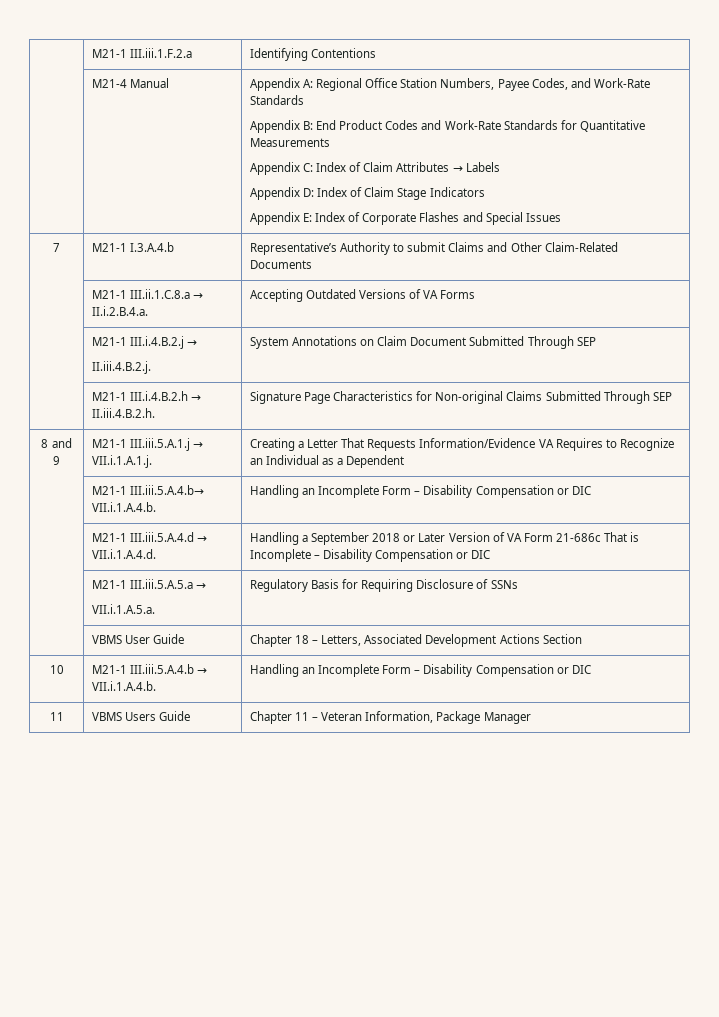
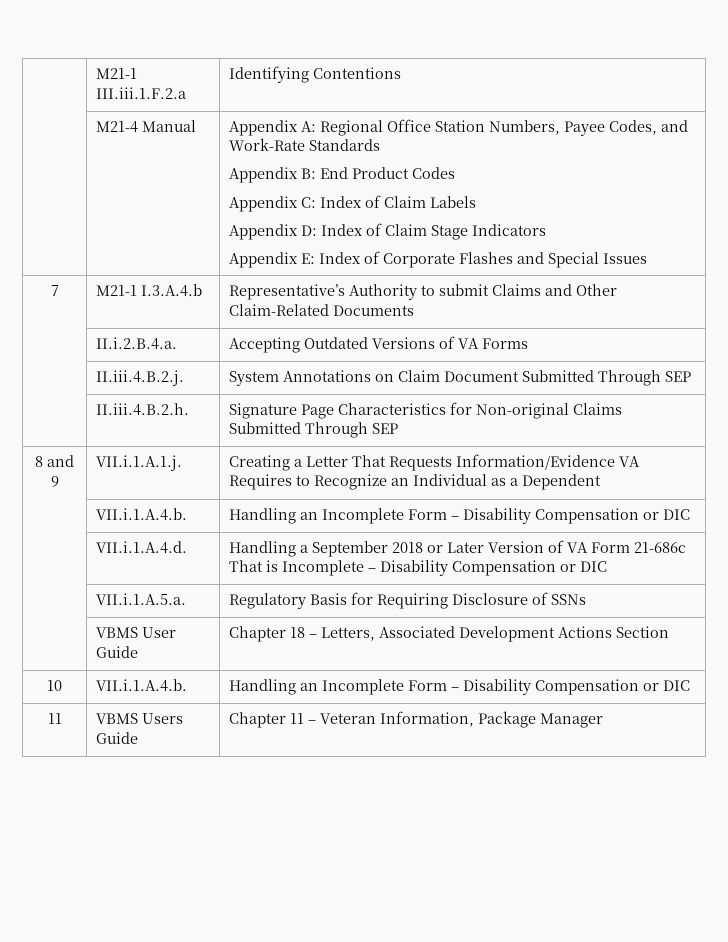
[421,120,645,132] [249,138,330,147] and Work-Rate Standards for Quantitative Measurements -> (456, 173) none
[396,162,463,172] Attributes → -> (427, 202) none
[91,289,204,299] M21-1 III.ii.1.C.8.a → -> (415, 310) none
[91,336,198,349] M21-1 III.i.4.B.2.j → // -> (529, 343) none
[91,391,202,401] M21-1 III.i.4.B.2.h → -> (692, 376) none
[91,438,204,451] M21-1 III.iii.5.A.1.j → -> (59, 481) none
[91,485,204,495] M21-1 III.iii.5.A.4.b→ -> (602, 482) none
[91,532,208,542] M21-1 III.iii.5.A.4.d → -> (691, 514) none
[91,579,207,589] M21-1 III.iii.5.A.5.a → // -> (608, 566) none
[91,664,208,674] M21-1 III.iii.5.A.4.b → -> (62, 685) none

